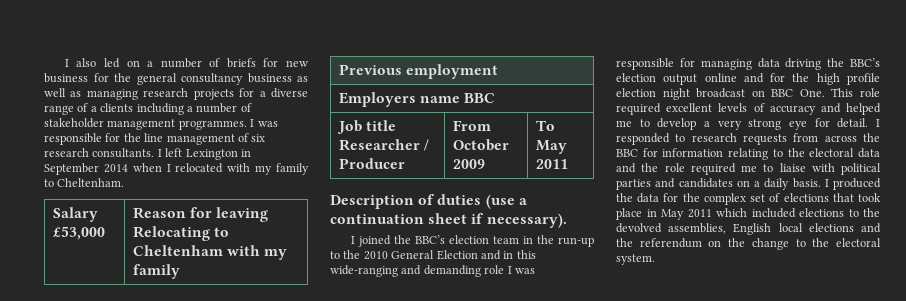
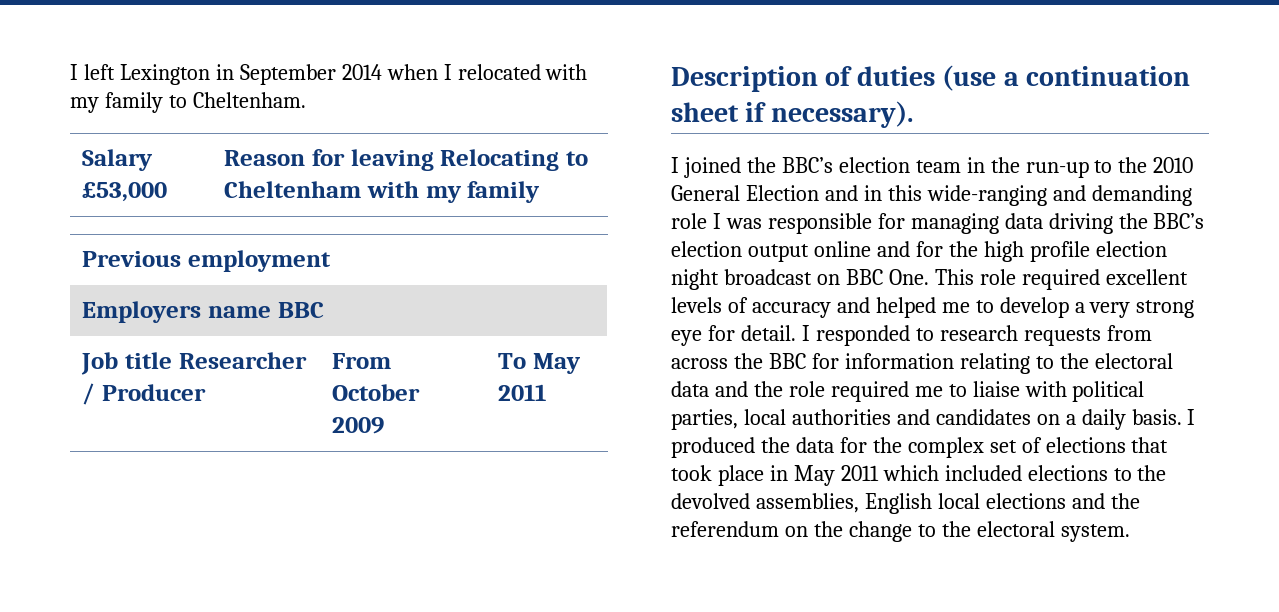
[64,58,309,68] [44,73,308,85] [44,88,308,100] [44,103,252,115] [44,118,278,130] [44,133,266,145] [44,148,162,158] I also led on a number of briefs for new business for the general consultancy business as well as managing research projects for a diverse range of a clients including a number of stakeholder management programmes. I was responsible for the line management of six research consultants. I -> [70,64,78,80] I
[616,179,651,190] parties -> [671,409,891,430] parties, local authorities

